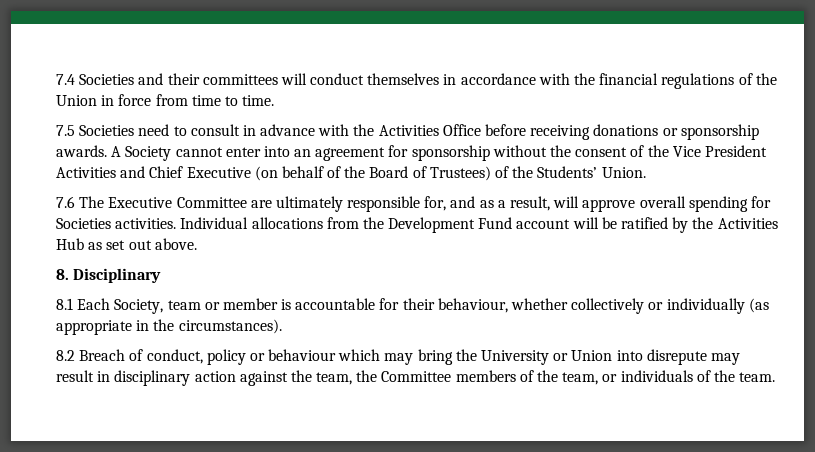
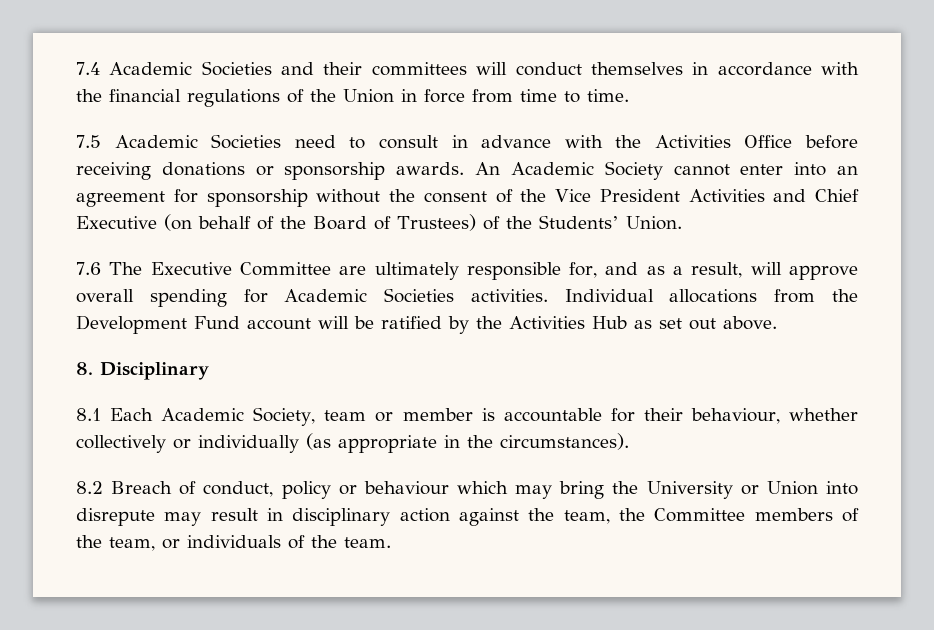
(75, 79) none -> [109,62,193,75] Academic
(75, 130) none -> [114,135,198,148] Academic
[111,146,122,157] A -> [475,162,594,175] An Academic
(771, 202) none -> [284,289,368,302] Academic
(111, 304) none -> [161,408,245,421] Academic

